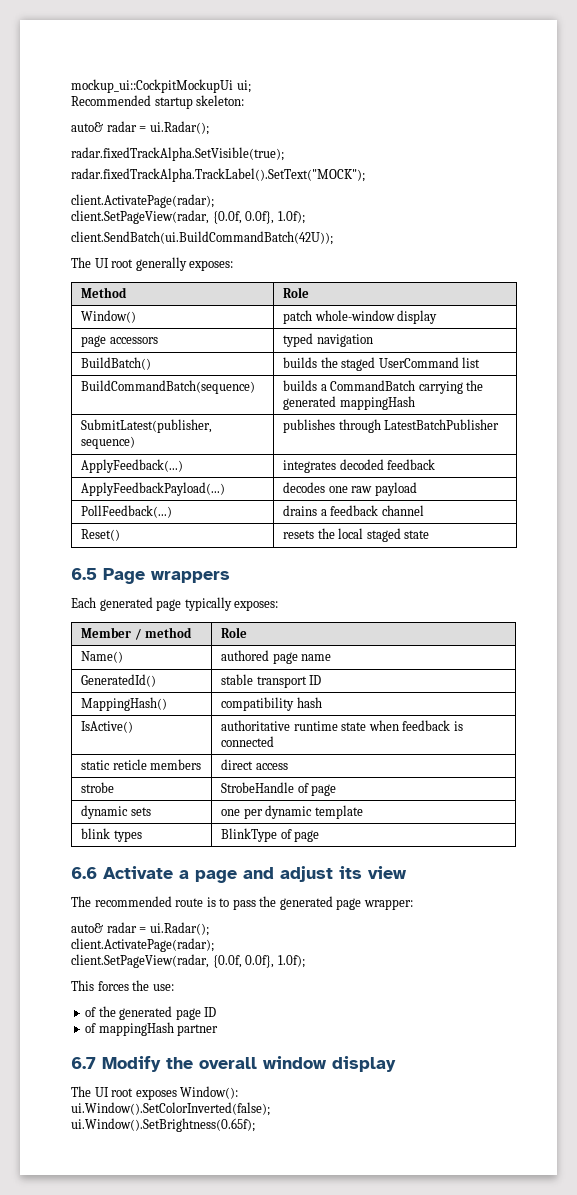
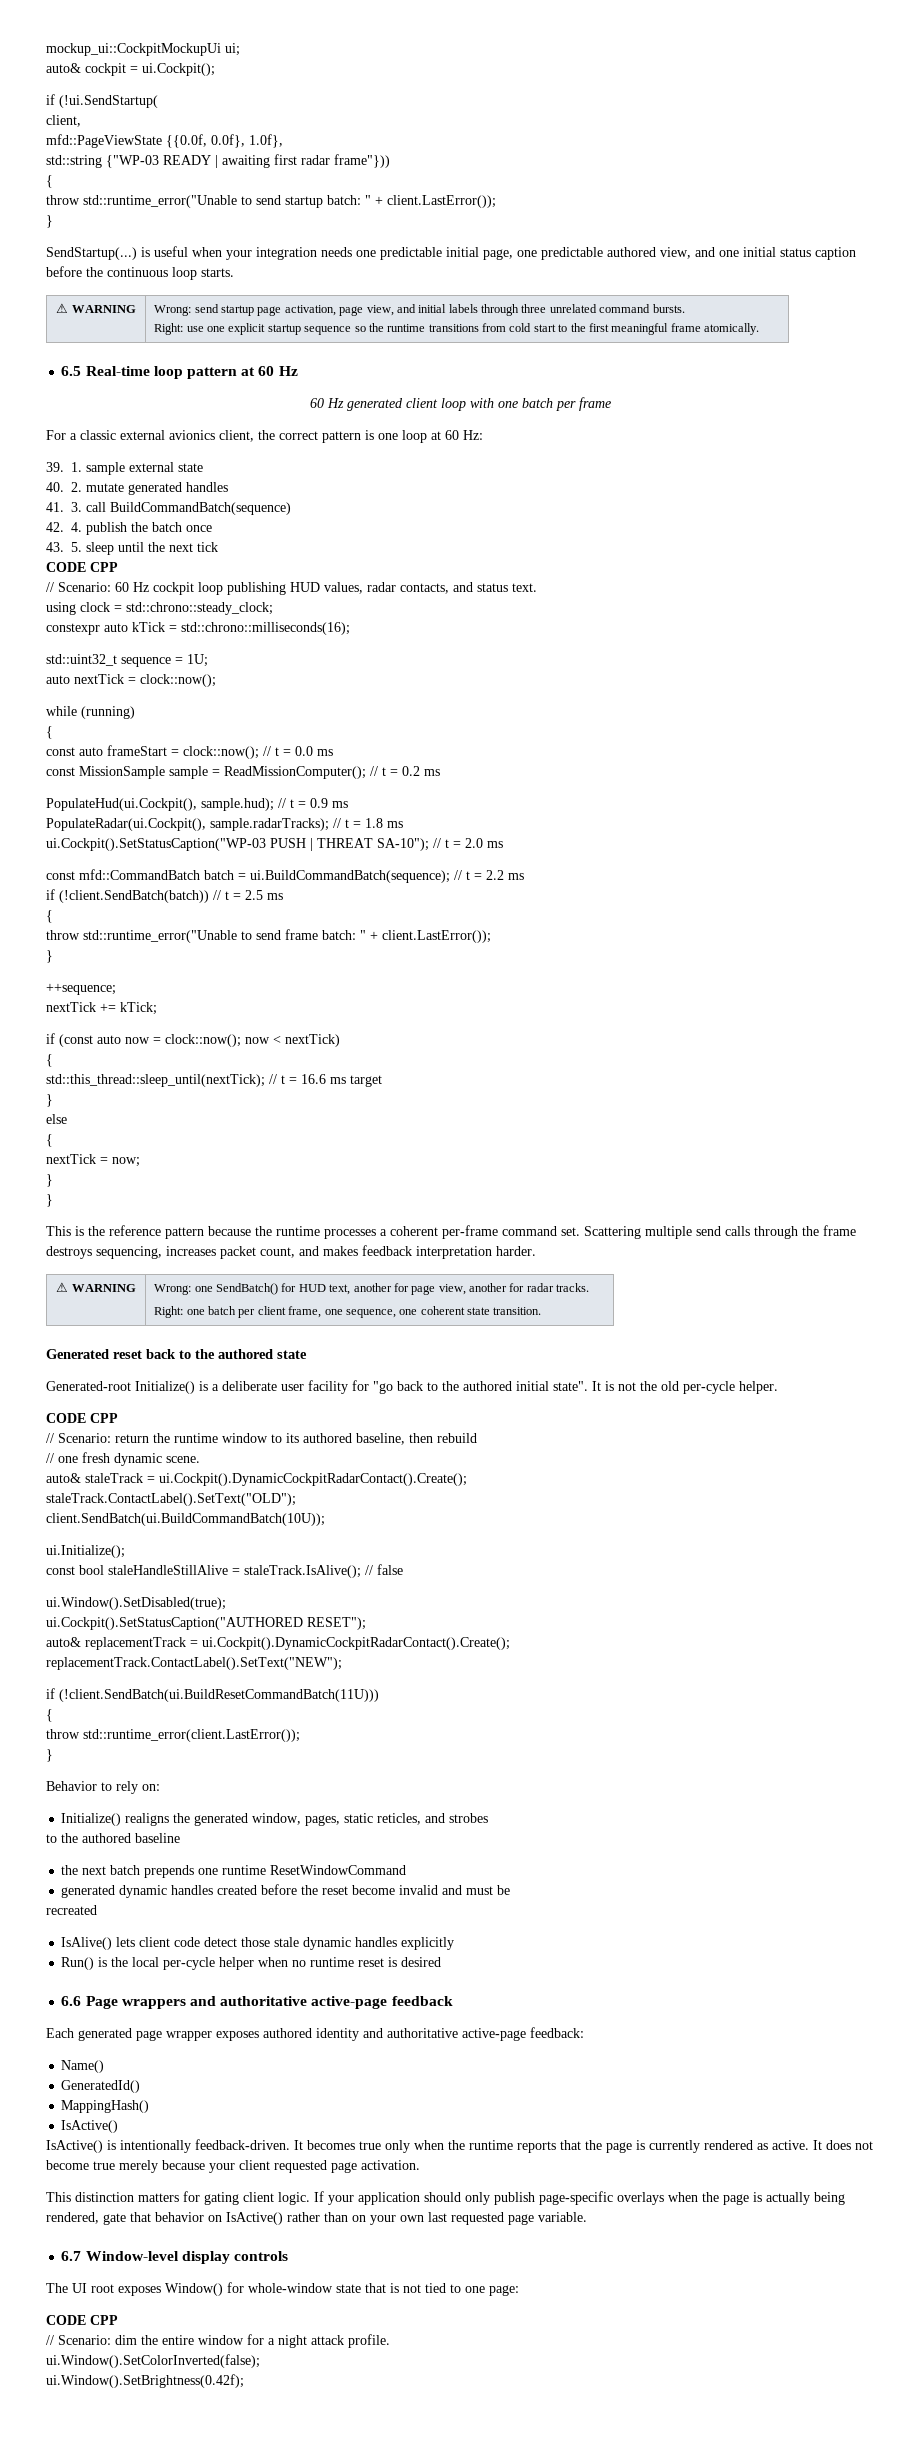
[71,95,245,109] [71,121,209,135] [71,147,284,161] [71,168,365,182] [71,194,214,208] [71,210,305,224] [71,231,333,245] [71,257,234,271] [81,287,128,298] [283,287,310,298] [81,310,137,323] [283,310,438,324] [81,335,158,347] [283,333,373,347] [81,357,152,370] [283,357,481,371] [81,380,256,394] [283,380,484,394] [283,396,415,410] [81,419,213,433] [81,436,136,449] [283,419,500,433] [81,459,184,473] [283,459,436,473] [81,482,226,496] [283,482,417,496] [81,505,173,518] [283,505,424,516] [81,529,121,541] [283,528,430,542] [71,568,230,584] [71,597,279,611] [81,627,193,640] [221,627,248,638] [81,651,124,663] [221,650,332,664] [81,674,157,687] [221,674,322,688] [81,697,168,711] [221,697,322,711] [81,721,134,733] [221,720,463,731] [221,736,275,747] [81,759,202,770] [221,759,288,770] [81,782,115,793] [221,782,337,796] [81,805,151,819] [221,805,363,819] [81,828,142,842] [221,828,320,842] [71,866,407,883] [71,896,413,910] [71,922,209,936] [71,938,214,952] [71,954,305,968] [71,980,174,991] [85,1006,217,1020] [85,1022,219,1036] [71,1056,396,1072] Recommended startup skeleton: // auto& radar = ui.Radar(); // radar.fixedTrackAlpha.SetVisible(true); // radar.fixedTrackAlpha.TrackLabel().SetText("MOCK"); // client.ActivatePage(radar); // client.SetPageView(radar, {0.0f, 0.0f}, 1.0f); // client.SendBatch(ui.BuildCommandBatch(42U)); // The UI root generally exposes: // Method | Role // Window() | patch whole-window display // page accessors | typed navigation // BuildBatch() | builds the staged UserCommand list // BuildCommandBatch(sequence) | builds a CommandBatch carrying the generated mappingHash // SubmitLatest(publisher, sequence) | publishes through LatestBatchPublisher // ApplyFeedback(...) | integrates decoded feedback // ApplyFeedbackPayload(...) | decodes one raw payload // PollFeedback(...) | drains a feedback channel // Reset() | resets the local staged state // 6.5 Page wrappers // Each generated page typically exposes: // Member / method | Role // Name() | authored page name // GeneratedId() | stable transport ID // MappingHash() | compatibility hash // IsActive() | authoritative runtime state when feedback is connected // static reticle members | direct access // strobe | StrobeHandle of page // dynamic sets | one per dynamic template // blink types | BlinkType of page // 6.6 Activate a page and adjust its view // The recommended route is to pass the generated page wrapper: // auto& radar = ui.Radar(); // client.ActivatePage(radar); // client.SetPageView(radar, {0.0f, 0.0f}, 1.0f); // This forces the use: // of the generated page ID // of mappingHash partner // 6.7 Modify the overall window display -> [46,63,215,76] [46,94,158,108] [46,115,81,127] [46,134,283,148] [46,154,390,168] [46,175,53,188] [46,195,496,208] [46,215,53,228] [46,246,856,260] [46,266,234,280] [56,303,136,313] [154,304,685,316] [154,323,760,335] [61,366,298,379] [309,397,611,411] [46,430,483,443] [46,462,203,475] [46,482,228,495] [46,502,291,515] [46,522,212,535] [46,542,218,555] [46,562,118,572] [46,582,537,595] [46,602,273,615] [46,622,350,635] [46,654,208,667] [46,674,216,687] [46,706,135,719] [46,726,53,739] [46,745,333,759] [46,766,440,779] [46,798,348,811] [46,818,403,831] [46,838,503,851] [46,869,524,883] [46,889,283,903] [46,910,53,923] [46,929,491,943] [46,950,53,963] [46,983,116,995] [46,1002,157,1015] [46,1033,340,1047] [46,1054,53,1067] [46,1074,382,1087] [46,1094,53,1107] [46,1114,67,1124] [46,1134,53,1147] [46,1154,140,1167] [46,1174,53,1187] [46,1194,53,1207] [46,1225,856,1239] [46,1245,536,1259] [56,1282,136,1292] [154,1283,590,1295] [154,1306,542,1318] [46,1349,307,1359] [46,1380,778,1394] [46,1413,118,1423] [46,1433,477,1445] [46,1452,200,1466] [46,1473,467,1486] [46,1493,296,1506] [46,1513,325,1526] [46,1545,125,1558] [46,1564,403,1578] [46,1597,226,1610] [46,1617,366,1630] [46,1637,510,1650] [46,1657,342,1670] [46,1688,379,1702] [46,1709,53,1722] [46,1729,300,1742] [46,1749,53,1762] [46,1781,160,1794] [61,1813,489,1826] [46,1833,180,1843] [61,1865,407,1878] [61,1884,511,1898] [46,1905,97,1915] [61,1937,455,1950] [61,1957,442,1970] [61,1996,453,2009] [46,2027,584,2041] [61,2060,105,2073] [61,2080,141,2093] [61,2100,150,2113] [61,2120,119,2133] [46,2139,873,2153] [46,2160,420,2173] [46,2191,845,2205] [46,2212,587,2225] [61,2251,288,2264] auto& cockpit = ui.Cockpit(); // if (!ui.SendStartup( // client, // mfd::PageViewState {{0.0f, 0.0f}, 1.0f}, // std::string {"WP-03 READY | awaiting first radar frame"})) // { // throw std::runtime_error("Unable to send startup batch: " + client.LastError()); // } // SendStartup(...) is useful when your integration needs one predictable initial page, one predictable authored view, and one initial status caption before the continuous loop starts. // ⚠ WARNING | Wrong: send startup page activation, page view, and initial labels through three unrelated command bursts. // Right: use one explicit startup sequence so the runtime transitions from cold start to the first meaningful frame atomically. // 6.5 Real-time loop pattern at 60 Hz // 60 Hz generated client loop with one batch per frame // For a classic external avionics client, the correct pattern is one loop at 60 Hz: // 39. 1. sample external state // 40. 2. mutate generated handles // 41. 3. call BuildCommandBatch(sequence) // 42. 4. publish the batch once // 43. 5. sleep until the next tick // CODE CPP // // Scenario: 60 Hz cockpit loop publishing HUD values, radar contacts, and status text. // using clock = std::chrono::steady_clock; // constexpr auto kTick = std::chrono::milliseconds(16); // std::uint32_t sequence = 1U; // auto nextTick = clock::now(); // while (running) // { // const auto frameStart = clock::now(); // t = 0.0 ms // const MissionSample sample = ReadMissionComputer(); // t = 0.2 ms // PopulateHud(ui.Cockpit(), sample.hud); // t = 0.9 ms // PopulateRadar(ui.Cockpit(), sample.radarTracks); // t = 1.8 ms // ui.Cockpit().SetStatusCaption("WP-03 PUSH | THREAT SA-10"); // t = 2.0 ms // const mfd::CommandBatch batch = ui.BuildCommandBatch(sequence); // t = 2.2 ms // if (!client.SendBatch(batch)) // t = 2.5 ms // { // throw std::runtime_error("Unable to send frame batch: " + client.LastError()); // } // ++sequence; // nextTick += kTick; // if (const auto now = clock::now(); now < nextTick) // { // std::this_thread::sleep_until(nextTick); // t = 16.6 ms target // } // else // { // nextTick = now; // } // } // This is the reference pattern because the runtime processes a coherent per-frame command set. Scattering multiple send calls through the frame destroys sequencing, increases packet count, and makes feedback interpretation harder. // ⚠ WARNING | Wrong: one SendBatch() for HUD text, another for page view, another for radar tracks. // Right: one batch per client frame, one sequence, one coherent state transition. // Generated reset back to the authored state // Generated-root Initialize() is a deliberate user facility for "go back to the authored initial state". It is not the old per-cycle helper. // CODE CPP // // Scenario: return the runtime window to its authored baseline, then rebuild // // one fresh dynamic scene. // auto& staleTrack = ui.Cockpit().DynamicCockpitRadarContact().Create(); // staleTrack.ContactLabel().SetText("OLD"); // client.SendBatch(ui.BuildCommandBatch(10U)); // ui.Initialize(); // const bool staleHandleStillAlive = staleTrack.IsAlive(); // false // ui.Window().SetDisabled(true); // ui.Cockpit().SetStatusCaption("AUTHORED RESET"); // auto& replacementTrack = ui.Cockpit().DynamicCockpitRadarContact().Create(); // replacementTrack.ContactLabel().SetText("NEW"); // if (!client.SendBatch(ui.BuildResetCommandBatch(11U))) // { // throw std::runtime_error(client.LastError()); // } // Behavior to rely on: // Initialize() realigns the generated window, pages, static reticles, and strobes // to the authored baseline // the next batch prepends one runtime ResetWindowCommand // generated dynamic handles created before the reset become invalid and must be // recreated // IsAlive() lets client code detect those stale dynamic handles explicitly // Run() is the local per-cycle helper when no runtime reset is desired // 6.6 Page wrappers and authoritative active-page feedback // Each generated page wrapper exposes authored identity and authoritative active-page feedback: // Name() // GeneratedId() // MappingHash() // IsActive() // IsActive() is intentionally feedback-driven. It becomes true only when the runtime reports that the page is currently rendered as active. It does not become true merely because your client requested page activation. // This distinction matters for gating client logic. If your application should only publish page-specific overlays when the page is actually being rendered, gate that behavior on IsActive() rather than on your own last requested page variable. // 6.7 Window-level display controls
[180,1086,239,1099] Window(): -> [165,2282,519,2296] [46,2315,118,2325] [46,2334,390,2348] Window() for whole-window state that is not tied to one page: // CODE CPP // // Scenario: dim the entire window for a night attack profile.
[71,1118,255,1132] ui.Window().SetBrightness(0.65f); -> [46,2374,244,2388] ui.Window().SetBrightness(0.42f);

